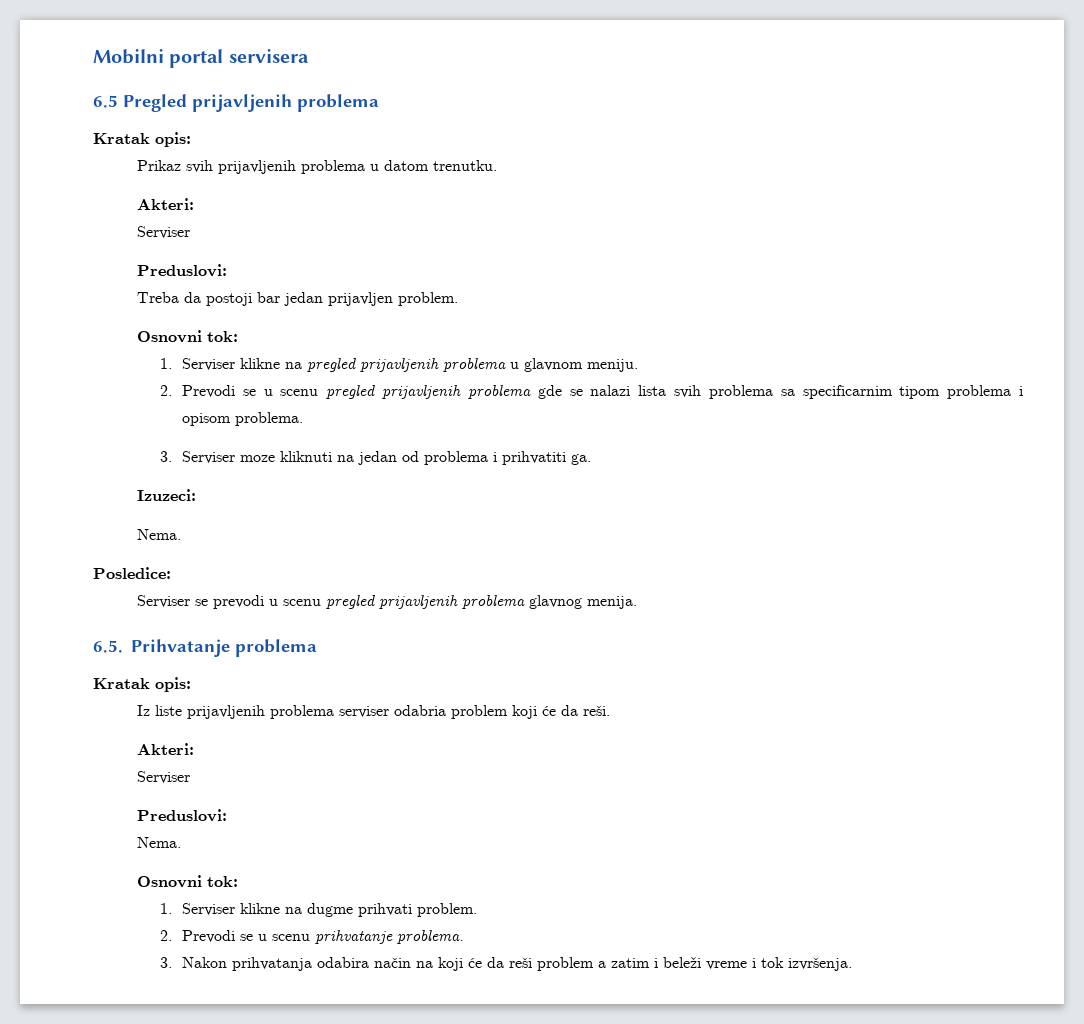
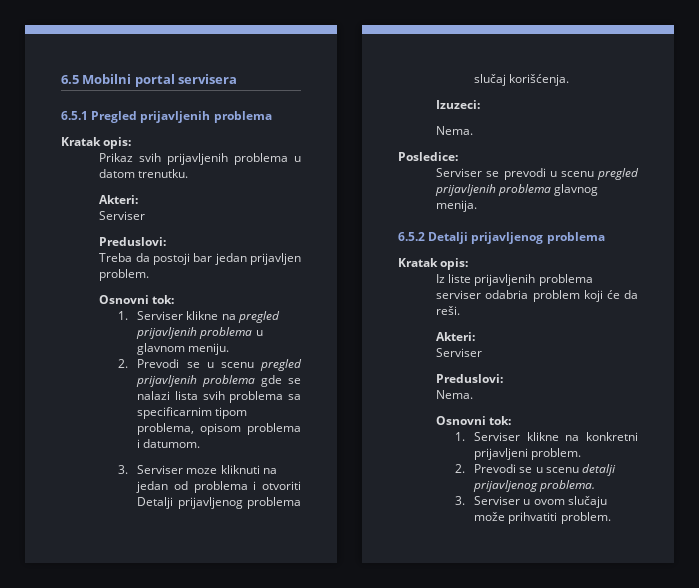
(93, 56) none -> [61,75,79,84] 6.5
[93,95,118,108] 6.5 -> [61,111,88,120] 6.5.1
[947,385,1024,399] [181,412,303,426] problema i opisom problema. -> [137,423,301,435] [137,439,201,448] problema, opisom problema i datumom.
[501,451,591,465] prihvatiti ga. -> [262,481,301,490] [137,497,301,509] [474,74,570,86] otvoriti Detalji prijavljenog problema slučaj korišćenja.
[93,639,230,657] 6.5. Prihvatanje -> [398,232,544,244] 6.5.2 Detalji prijavljenog
[306,903,412,917] dugme prihvati -> [586,432,638,441] [474,448,529,460] konkretni prijavljeni
[314,930,464,944] [159,957,852,971] prihvatanje problema. // 3. Nakon prihvatanja odabira način na koji će da reši problem a zatim i beleži vreme i tok izvršenja. -> [581,464,616,476] [473,480,596,492] [455,496,607,508] [474,512,611,524] detalji prijavljenog problema. // 3. Serviser u ovom slučaju može prihvatiti problem.

